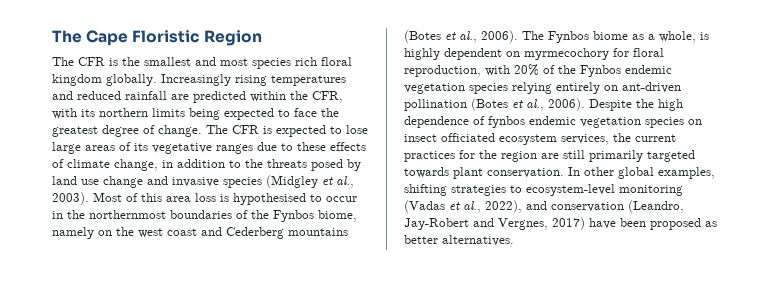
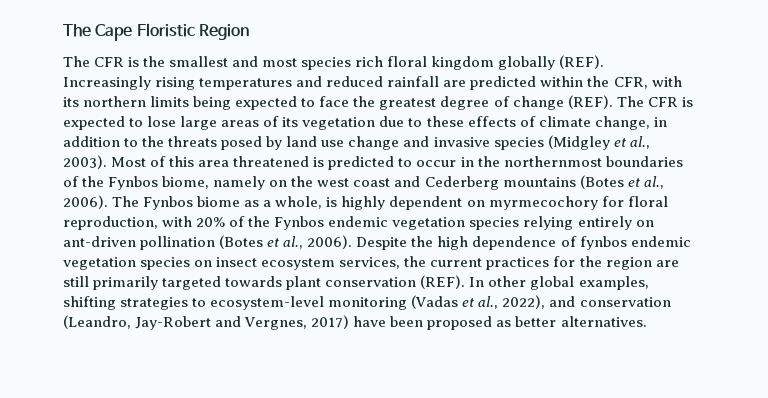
[106,74,157,86] globally. -> [497,55,604,70] globally (REF).
[158,125,202,137] change. -> [512,95,613,110] change (REF).
[152,143,253,154] vegetative ranges -> [302,117,376,130] vegetation
[195,193,306,205] loss is hypothesised -> [233,156,395,170] threatened is predicted
[441,133,495,142] officiated -> (258, 262) none
[487,168,564,178] conservation. -> [325,275,466,289] conservation (REF).

